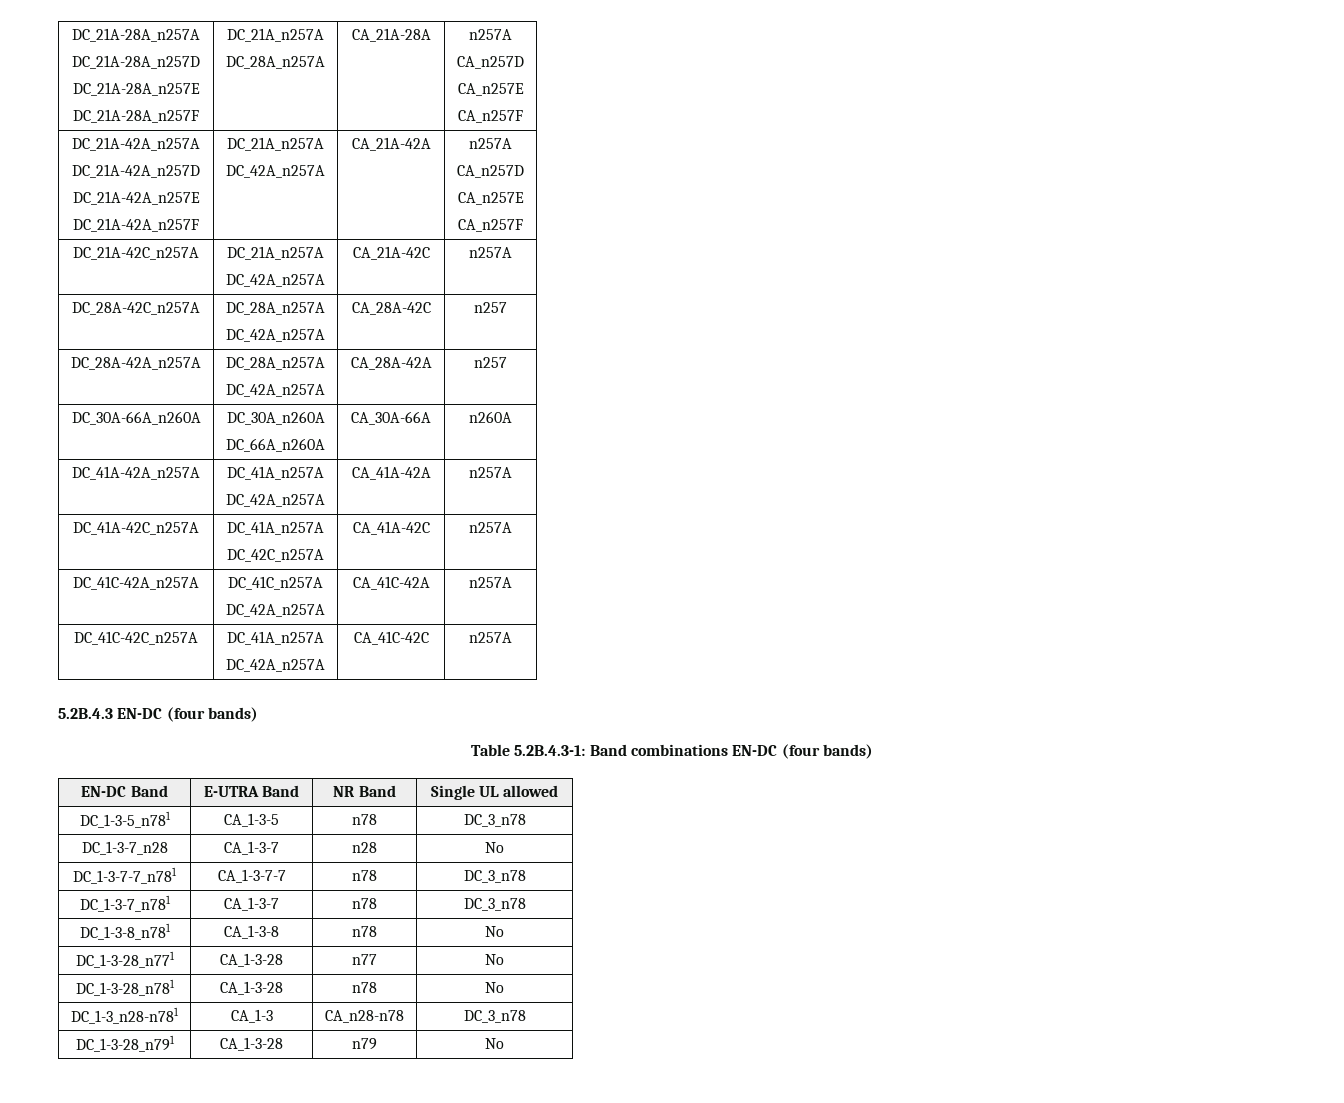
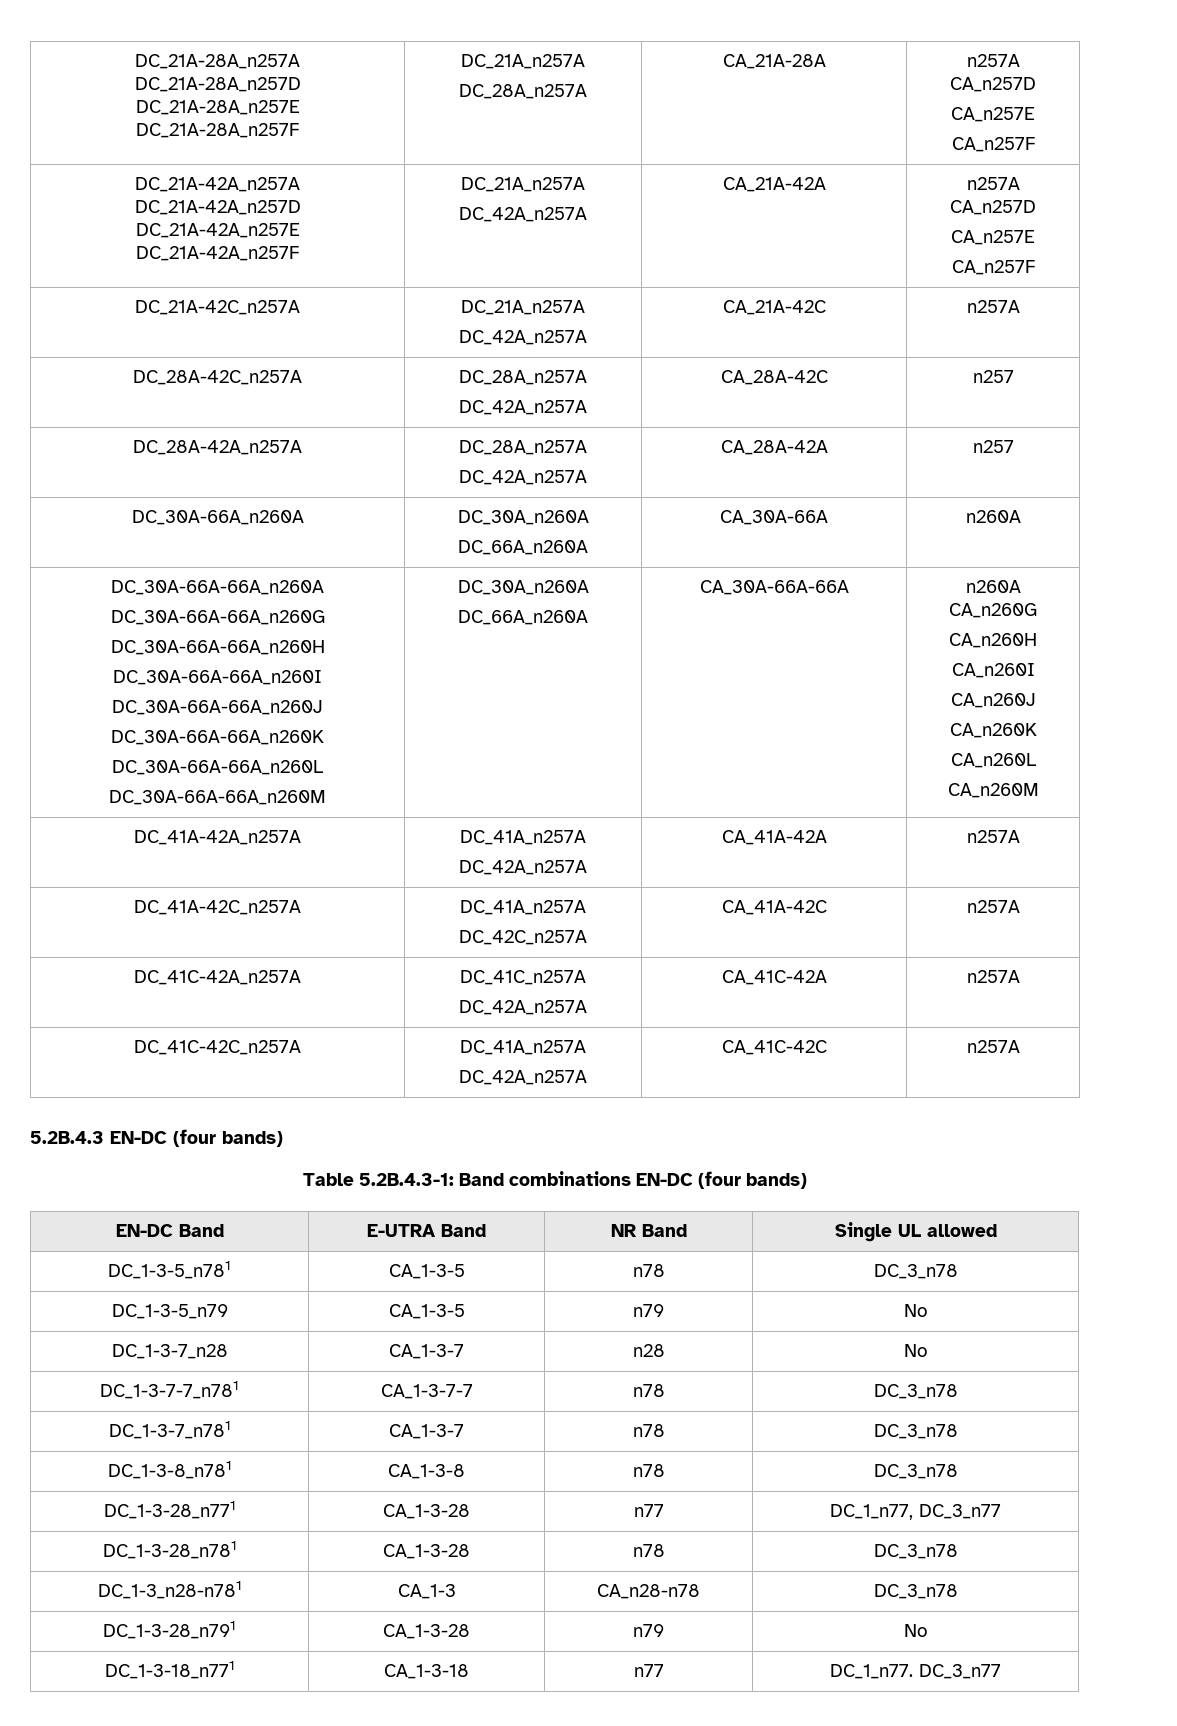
(512, 417) none -> [111,580,324,595] [110,610,325,625] [110,640,325,655] [113,670,322,685] [112,700,323,715] [111,730,324,745] [112,760,324,775] [109,790,326,805] [457,580,589,595] [458,610,588,625] [699,580,849,595] [965,580,1021,593] [949,603,1037,618] [949,633,1037,648] [951,663,1035,678] [950,693,1036,708] [949,723,1037,738] [950,753,1037,768] [947,783,1039,798] // DC_30A-66A-66A_n260A // DC_30A-66A-66A_n260G // DC_30A-66A-66A_n260H // DC_30A-66A-66A_n260I // DC_30A-66A-66A_n260J // DC_30A-66A-66A_n260K // DC_30A-66A-66A_n260L // DC_30A-66A-66A_n260M | DC_30A_n260A // DC_66A_n260A | CA_30A-66A-66A | n260A // CA_n260G // CA_n260H // CA_n260I // CA_n260J // CA_n260K // CA_n260L // CA_n260M
(526, 820) none -> [111,1304,228,1319] [388,1304,465,1319] [633,1304,664,1317] [904,1304,927,1317] // DC_1-3-5_n79 | CA_1-3-5 | n79 | No
[485,926,504,937] No -> [873,1464,958,1479] DC_3_n78
[485,954,504,965] No -> [830,1504,1001,1520] DC_1_n77, DC_3_n77
[485,982,504,993] No -> [873,1544,958,1559] DC_3_n78
(504, 1043) none -> [104,1661,235,1679] [384,1664,469,1679] [633,1664,664,1677] [830,1664,1001,1679] // DC_1-3-18_n771 | CA_1-3-18 | n77 | DC_1_n77. DC_3_n77

